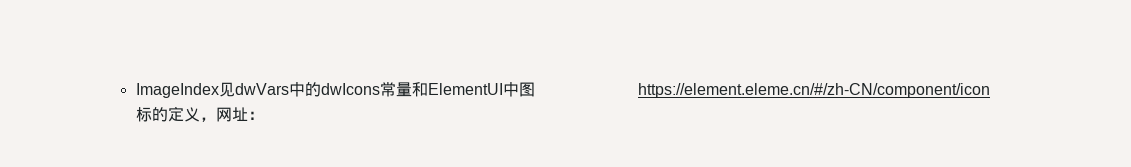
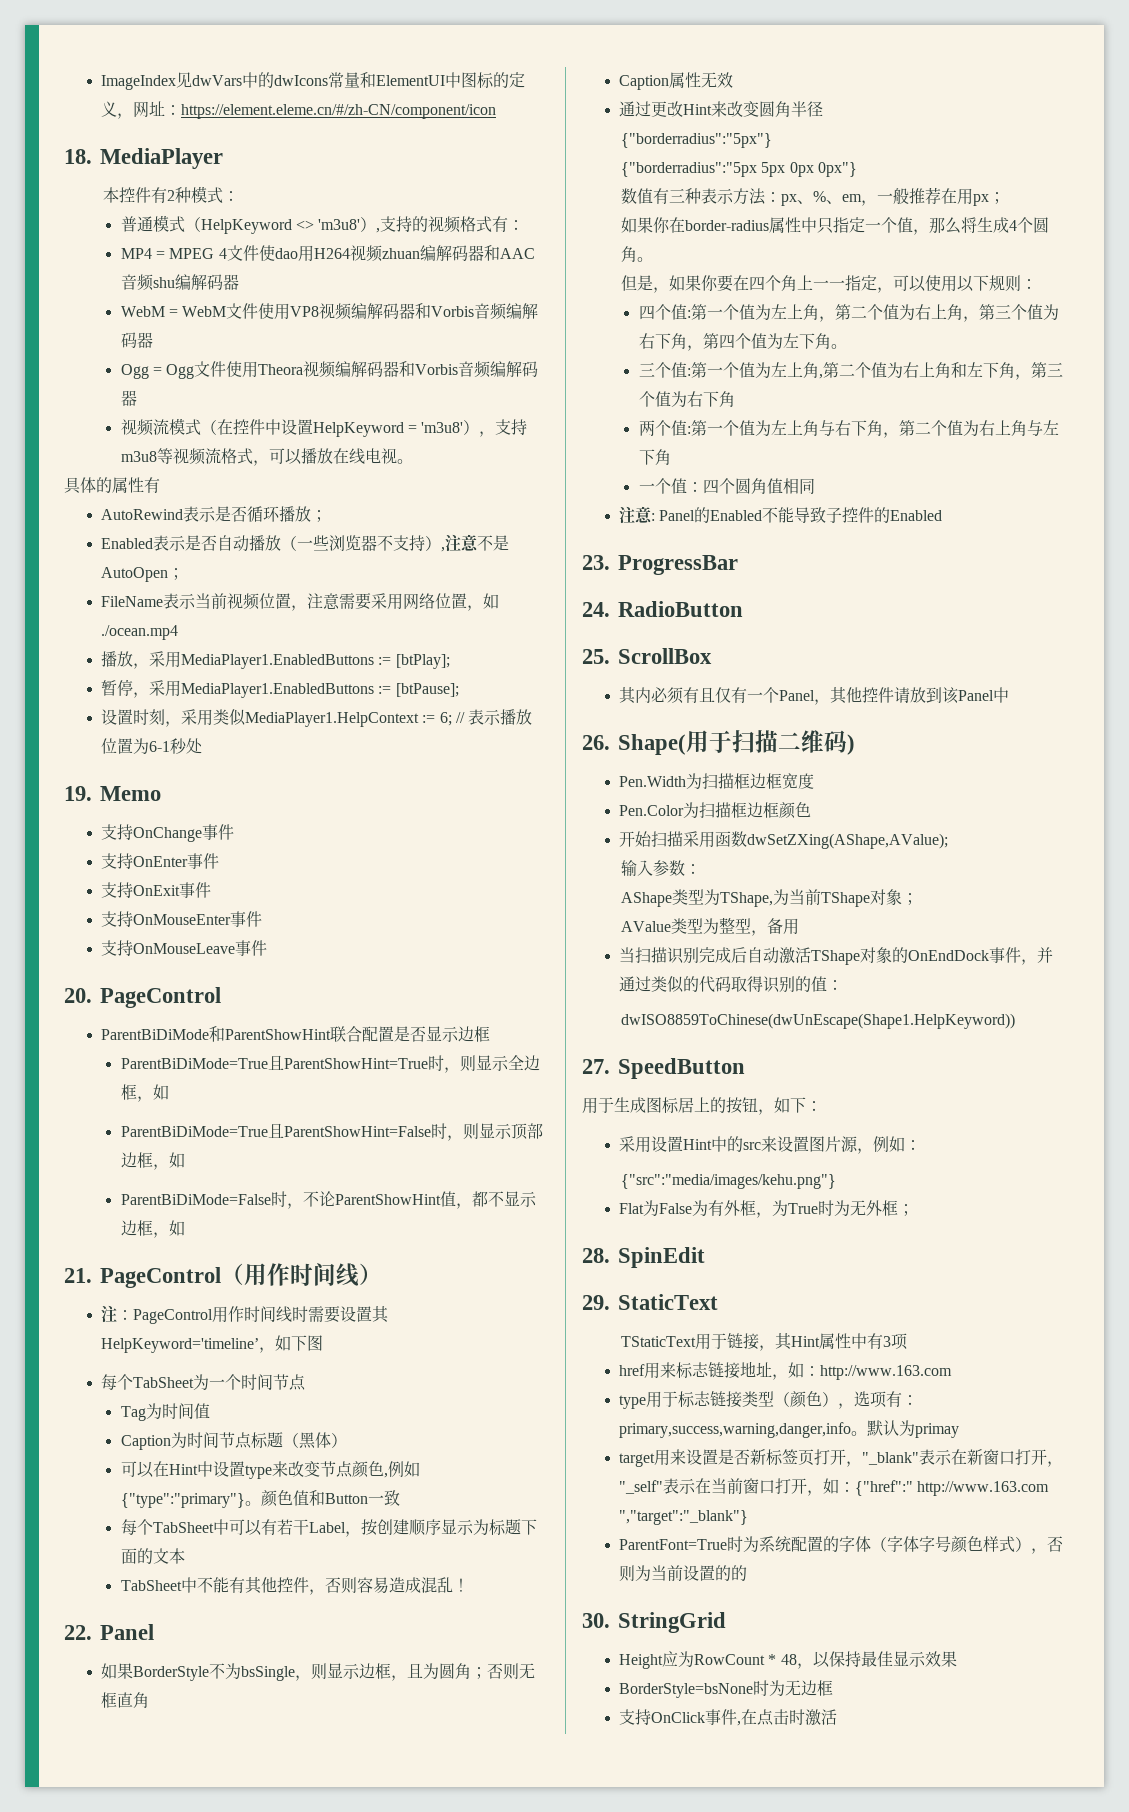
(990, 90) none -> [64,148,223,169] [103,186,240,203] [120,215,525,234] [120,245,535,262] [120,274,239,291] [120,303,539,320] [120,332,153,348] [120,361,539,379] [120,390,137,406] [120,418,528,437] [120,448,413,466] [64,477,160,494] [101,506,328,522] [101,534,510,552] [101,567,185,582] [101,593,500,611] [101,625,179,640] [101,651,450,669] [101,679,459,698] [101,709,533,727] [101,738,203,754] [64,786,161,801] [101,824,235,842] [101,853,220,869] [101,882,212,898] [101,911,263,927] [101,940,268,956] [64,987,221,1008] [101,1026,491,1042] [120,1055,540,1073] [120,1084,169,1102] [120,1123,543,1141] [120,1152,185,1170] [120,1191,537,1209] [120,1220,185,1238] [64,1263,382,1288] [101,1305,390,1324] [101,1335,324,1353] [101,1374,307,1391] [120,1403,210,1421] [120,1432,347,1450] [120,1461,420,1479] [120,1490,400,1508] [120,1519,537,1537] [120,1548,185,1564] [120,1577,469,1595] [64,1624,154,1640] [101,1663,536,1681] [101,1692,150,1708] [619,72,734,90] [619,101,824,117] [621,133,773,148] [621,162,858,177] [621,187,1006,206] [621,217,1050,235] [621,246,654,262] [621,275,1038,293] [638,304,1059,322] [638,333,847,351] [638,362,1063,380] [638,391,735,407] [638,420,1059,438] [638,449,671,465] [638,478,815,494] [619,506,943,524] [582,555,738,575] [582,601,743,617] [582,648,712,664] [619,687,1010,705] [582,730,855,755] [619,773,815,789] [619,802,812,819] [619,831,949,849] [621,860,702,876] [621,889,919,907] [621,917,800,936] [619,947,1054,965] [619,976,844,993] [621,1013,1016,1029] [582,1058,745,1079] [582,1097,822,1115] [619,1136,922,1154] [621,1174,837,1189] [619,1200,915,1218] [582,1247,705,1268] [582,1294,718,1310] [621,1333,909,1351] [619,1361,953,1380] [619,1391,919,1409] [619,1420,960,1438] [619,1449,1064,1467] [619,1478,1050,1496] [619,1510,749,1525] [619,1536,1064,1554] [619,1565,748,1582] [582,1612,726,1633] [619,1651,957,1669] [619,1680,834,1698] [619,1709,838,1726] // 18. MediaPlayer // 本控件有2种模式： // 普通模式（HelpKeyword <> 'm3u8'）,支持的视频格式有： // MP4 = MPEG 4文件使dao用H264视频zhuan编解码器和AAC音频shu编解码器 // WebM = WebM文件使用VP8视频编解码器和Vorbis音频编解码器 // Ogg = Ogg文件使用Theora视频编解码器和Vorbis音频编解码器 // 视频流模式（在控件中设置HelpKeyword = 'm3u8'），支持m3u8等视频流格式，可以播放在线电视。 // 具体的属性有 // AutoRewind表示是否循环播放； // Enabled表示是否自动播放（一些浏览器不支持）,注意不是AutoOpen； // FileName表示当前视频位置，注意需要采用网络位置，如./ocean.mp4 // 播放，采用MediaPlayer1.EnabledButtons := [btPlay]; // 暂停，采用MediaPlayer1.EnabledButtons := [btPause]; // 设置时刻，采用类似MediaPlayer1.HelpContext := 6; // 表示播放位置为6-1秒处 // 19. Memo // 支持OnChange事件 // 支持OnEnter事件 // 支持OnExit事件 // 支持OnMouseEnter事件 // 支持OnMouseLeave事件 // 20. PageControl // ParentBiDiMode和ParentShowHint联合配置是否显示边框 // ParentBiDiMode=True且ParentShowHint=True时，则显示全边框，如 // ParentBiDiMode=True且ParentShowHint=False时，则显示顶部边框，如 // ParentBiDiMode=False时，不论ParentShowHint值，都不显示边框，如 // 21. PageControl（用作时间线） // 注：PageControl用作时间线时需要设置其HelpKeyword='timeline’，如下图 // 每个TabSheet为一个时间节点 // Tag为时间值 // Caption为时间节点标题（黑体） // 可以在Hint中设置type来改变节点颜色,例如{"type":"primary"}。颜色值和Button一致 // 每个TabSheet中可以有若干Label，按创建顺序显示为标题下面的文本 // TabSheet中不能有其他控件，否则容易造成混乱！ // 22. Panel // 如果BorderStyle不为bsSingle，则显示边框，且为圆角；否则无框直角 // Caption属性无效 // 通过更改Hint来改变圆角半径 // {"borderradius":"5px"} // {"borderradius":"5px 5px 0px 0px"} // 数值有三种表示方法：px、%、em，一般推荐在用px； // 如果你在border-radius属性中只指定一个值，那么将生成4个圆角。 // 但是，如果你要在四个角上一一指定，可以使用以下规则： // 四个值:第一个值为左上角，第二个值为右上角，第三个值为右下角，第四个值为左下角。 // 三个值:第一个值为左上角,第二个值为右上角和左下角，第三个值为右下角 // 两个值:第一个值为左上角与右下角，第二个值为右上角与左下角 // 一个值：四个圆角值相同 // 注意: Panel的Enabled不能导致子控件的Enabled // 23. ProgressBar // 24. RadioButton // 25. ScrollBox // 其内必须有且仅有一个Panel，其他控件请放到该Panel中 // 26. Shape(用于扫描二维码) // Pen.Width为扫描框边框宽度 // Pen.Color为扫描框边框颜色 // 开始扫描采用函数dwSetZXing(AShape,AValue); // 输入参数： // AShape类型为TShape,为当前TShape对象； // AValue类型为整型，备用 // 当扫描识别完成后自动激活TShape对象的OnEndDock事件，并通过类似的代码取得识别的值： // dwISO8859ToChinese(dwUnEscape(Shape1.HelpKeyword)) // 27. SpeedButton // 用于生成图标居上的按钮，如下： // 采用设置Hint中的src来设置图片源，例如： // {"src":"media/images/kehu.png"} // Flat为False为有外框，为True时为无外框； // 28. SpinEdit // 29. StaticText // TStaticText用于链接，其Hint属性中有3项 // href用来标志链接地址，如：http://www.163.com // type用于标志链接类型（颜色），选项有：primary,success,warning,danger,info。默认为primay // target用来设置是否新标签页打开，"_blank"表示在新窗口打开，"_self"表示在当前窗口打开，如：{"href":" http://www.163.com ","target":"_blank"} // ParentFont=True时为系统配置的字体（字体字号颜色样式），否则为当前设置的的 // 30. StringGrid // Height应为RowCount * 48，以保持最佳显示效果 // BorderStyle=bsNone时为无边框 // 支持OnClick事件,在点击时激活

